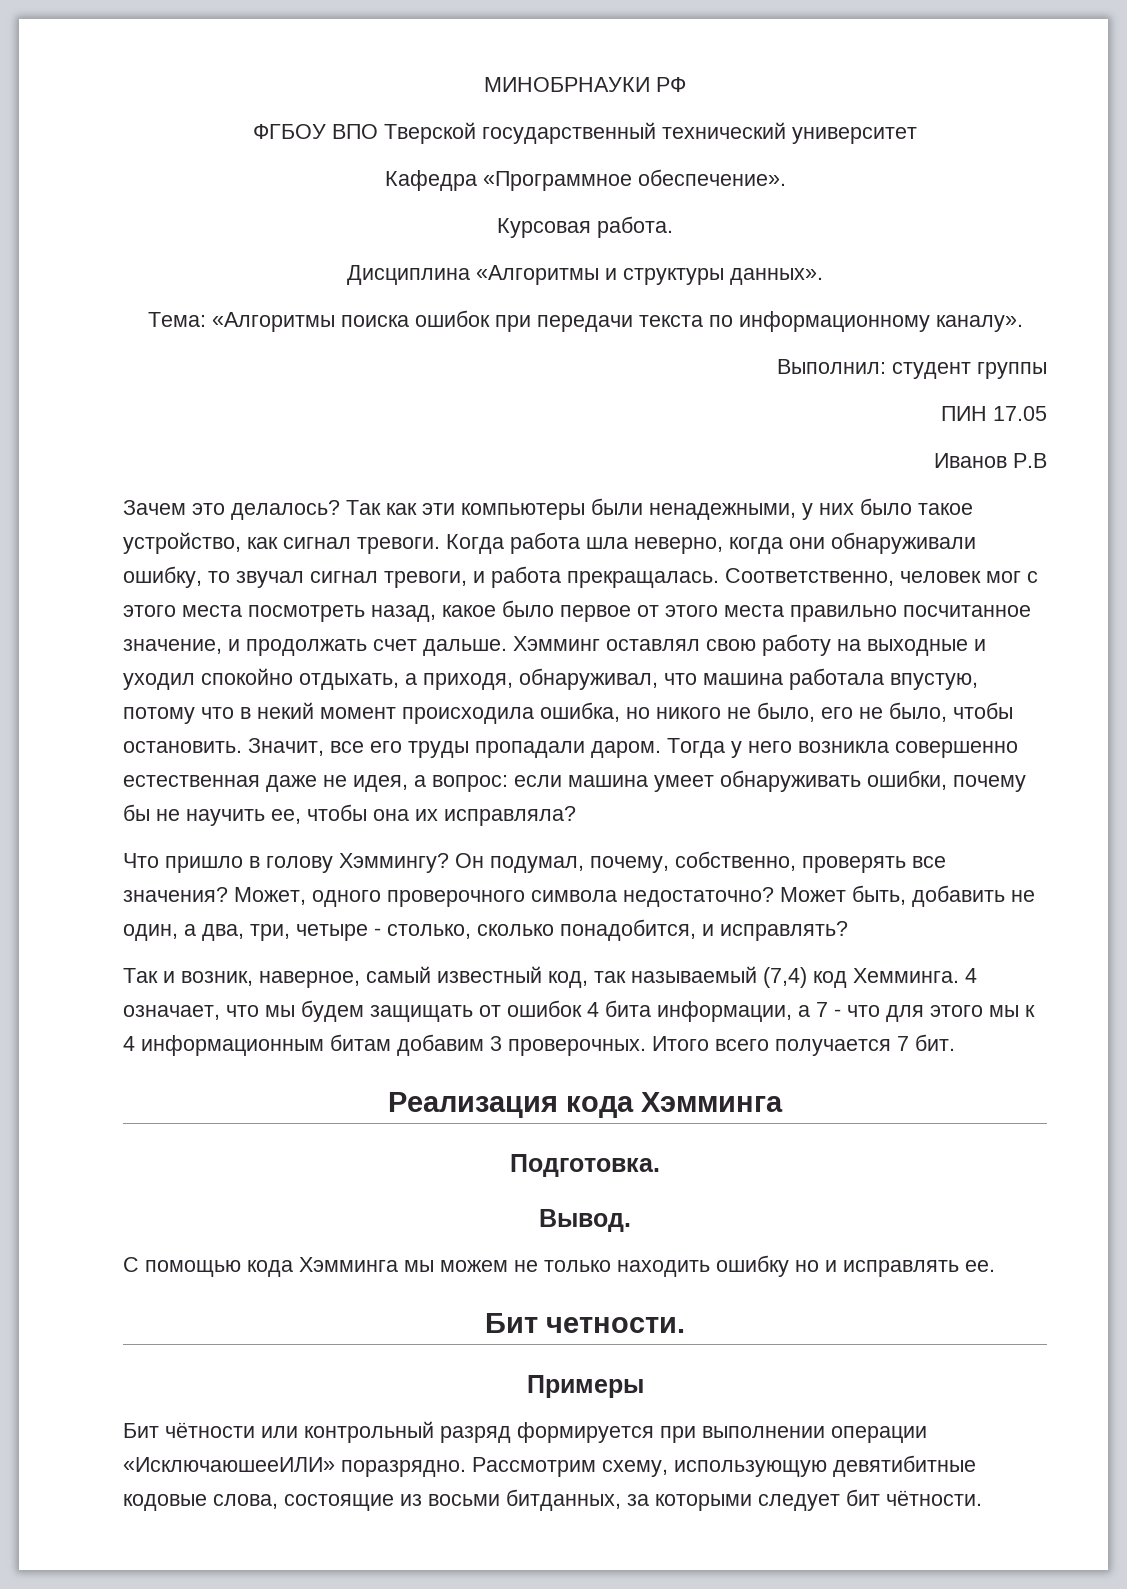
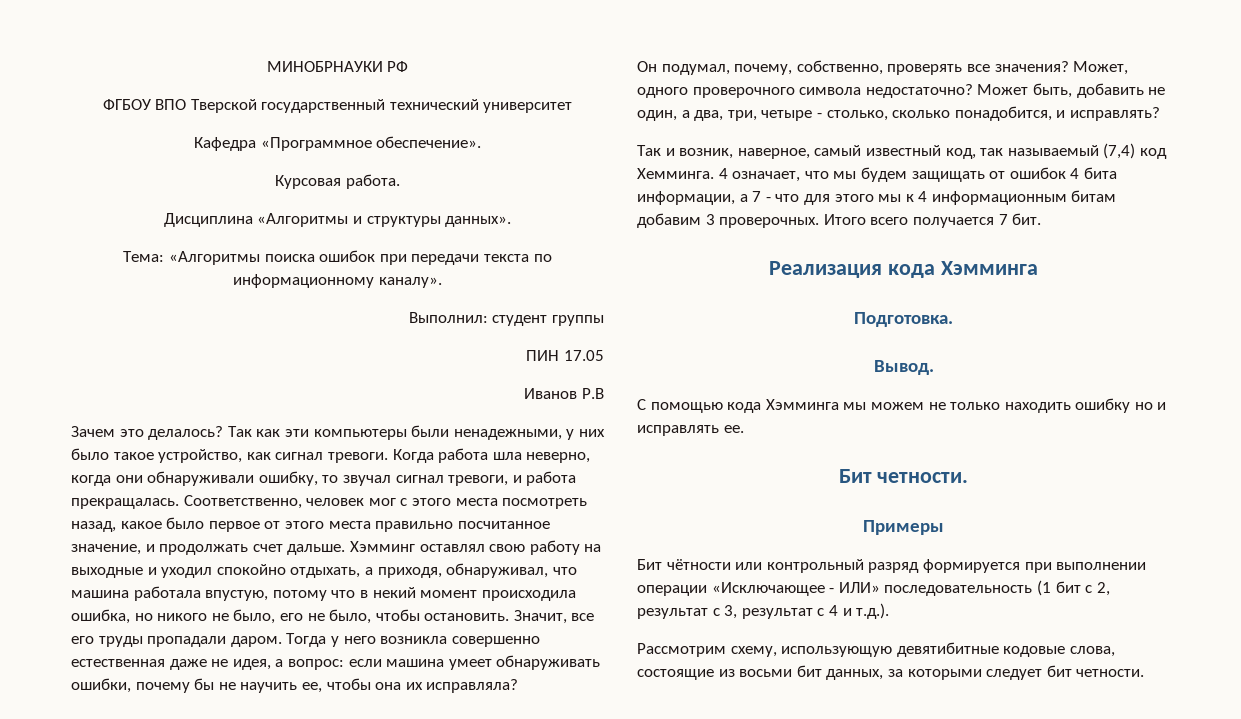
[123,853,449,873] Что пришло в голову Хэммингу? -> (519, 686) none
[123,1457,466,1477] «ИсключаюшееИЛИ» поразрядно. -> [711,580,1110,596] [637,603,890,619] «Исключающее - ИЛИ» последовательность (1 бит с 2, результат с 3, результат с 4 и т.д.). //
[506,1489,621,1511] битданных, -> [796,665,884,680] бит данных,
[886,1490,982,1506] чётности. -> [1076,669,1145,677] четности.

